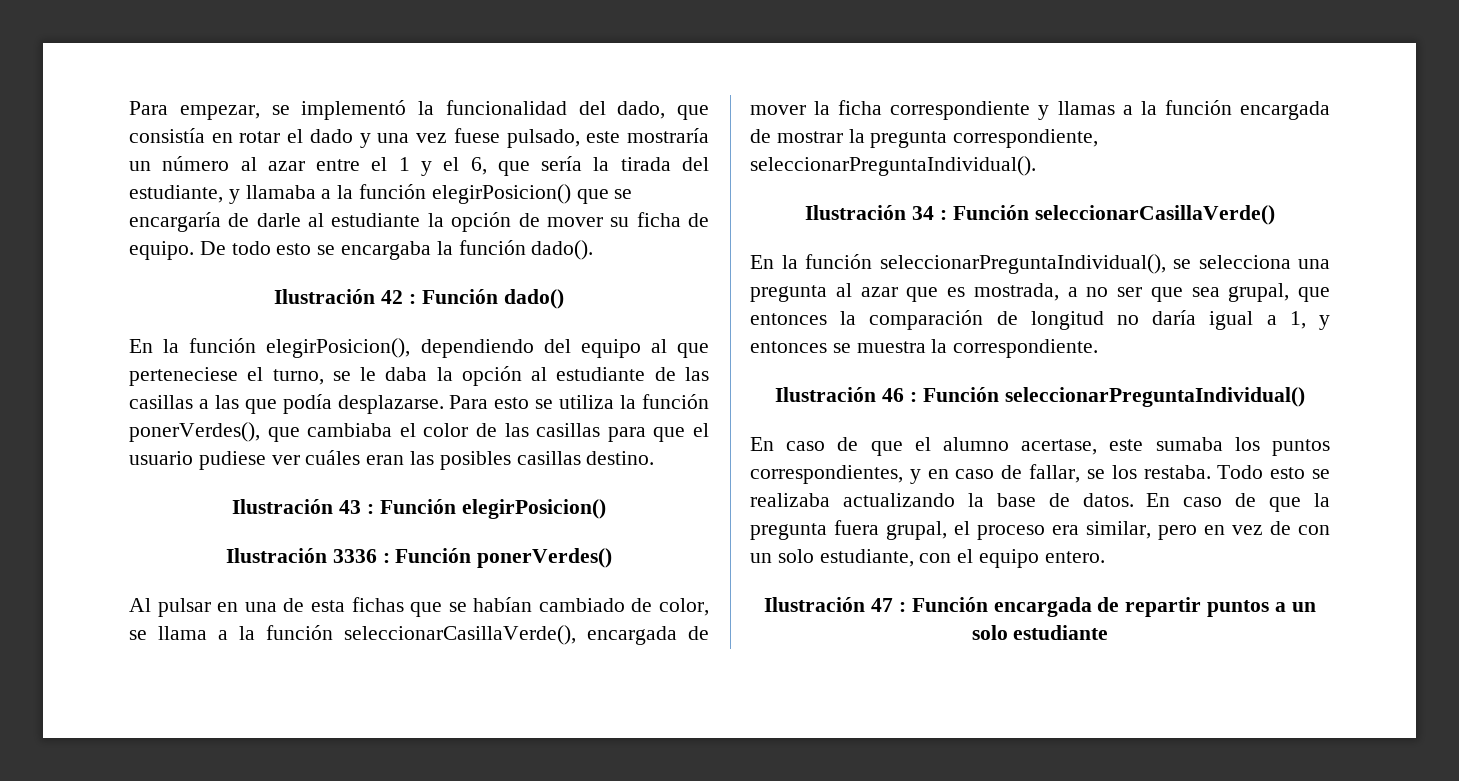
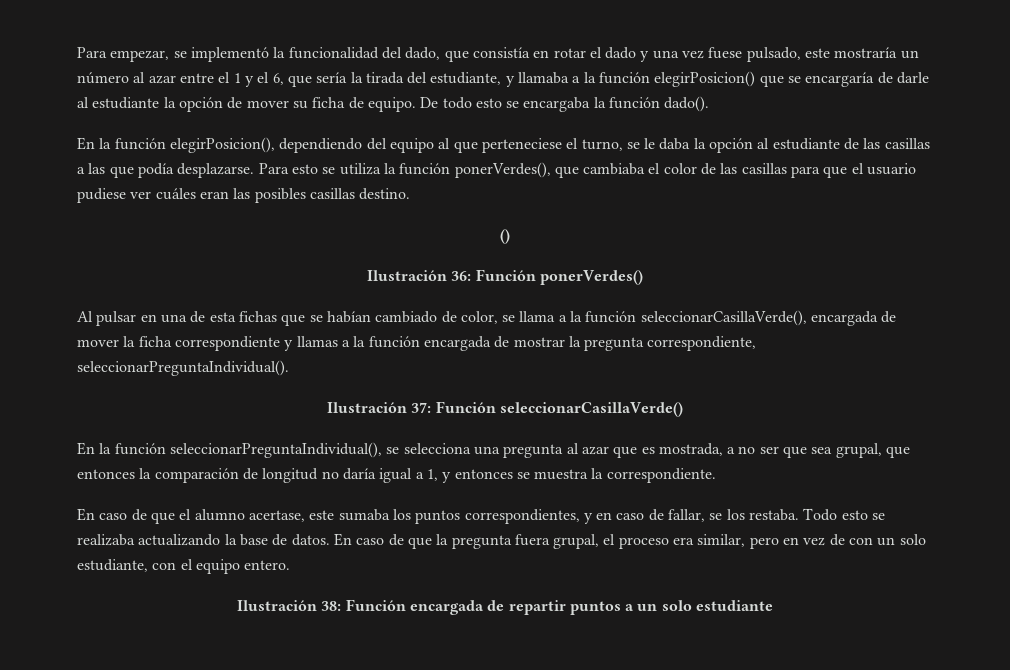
[274,289,564,309] // Ilustración 42 : Función dado() -> (710, 104) none
[232,499,606,519] [225,548,390,563] Ilustración 43 : Función elegirPosicion() // Ilustración 3336 : -> [500,229,510,244] [367,270,472,281] () // Ilustración 36:
[912,206,947,220] 34 : -> [411,402,432,413] 37:
[775,387,1305,407] // Ilustración 46 : Función seleccionarPreguntaIndividual() -> (716, 475) none
[871,598,906,612] 47 : -> [321,601,342,611] 38:

